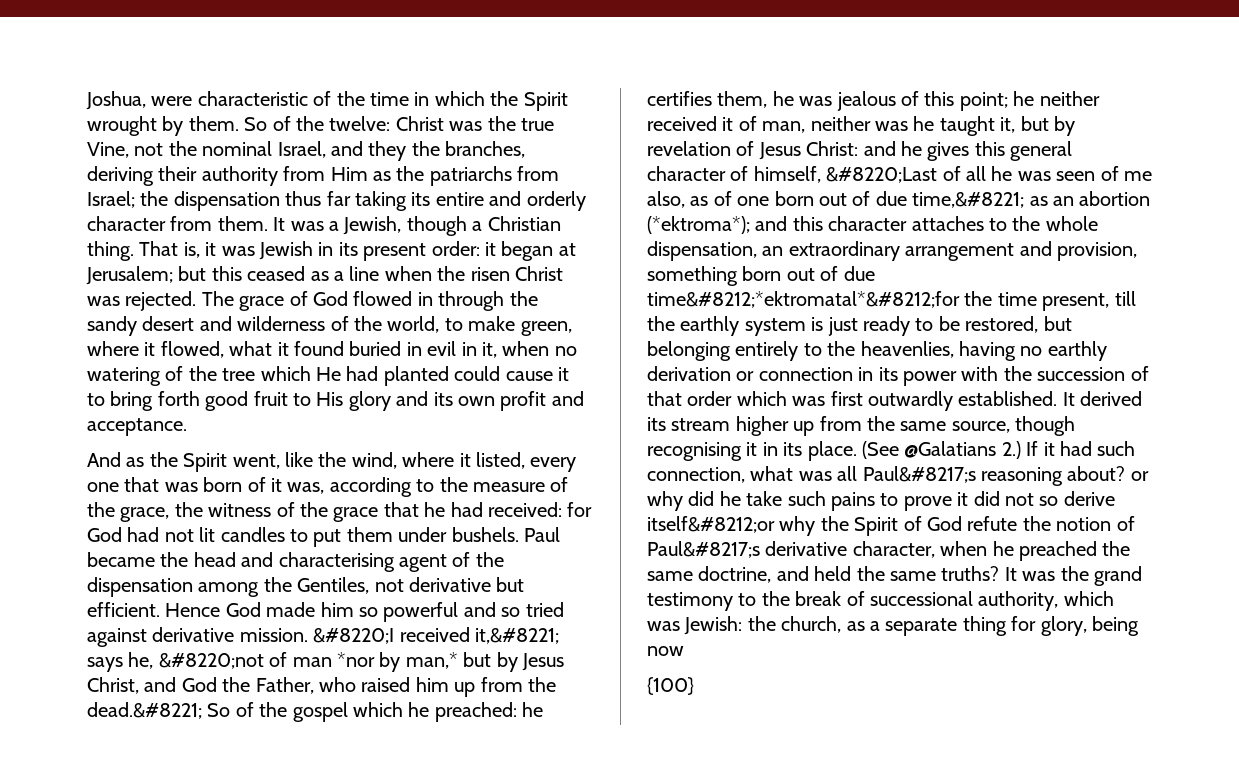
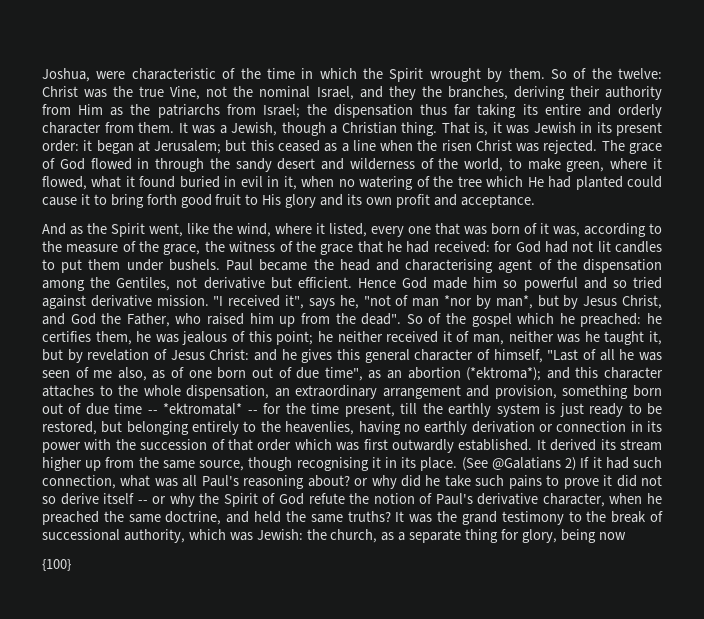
[313,627,559,644] &#8220;I received it,&#8221; -> [213,295,305,309] "I received it",
[158,653,264,669] &#8220;not -> [363,295,391,306] "not
[405,652,458,669] man,* -> [495,295,533,309] man*,
[87,702,202,719] dead.&#8221; -> [361,313,402,325] dead".
[826,167,938,183] &#8220;Last -> [547,349,579,361] "Last
[912,192,1025,208] time,&#8221; -> [324,367,363,381] time",
[647,291,960,308] time&#8212;*ektromatal*&#8212;for -> [114,403,282,415] time -- *ektromatal* -- for
[1001,441,1021,459] 2.) -> [565,457,577,471] 2)
[862,466,976,483] Paul&#8217;s -> [201,475,239,487] Paul's
[647,516,775,533] itself&#8212;or -> [103,493,167,504] itself -- or
[647,541,760,558] Paul&#8217;s -> [435,493,473,505] Paul's

